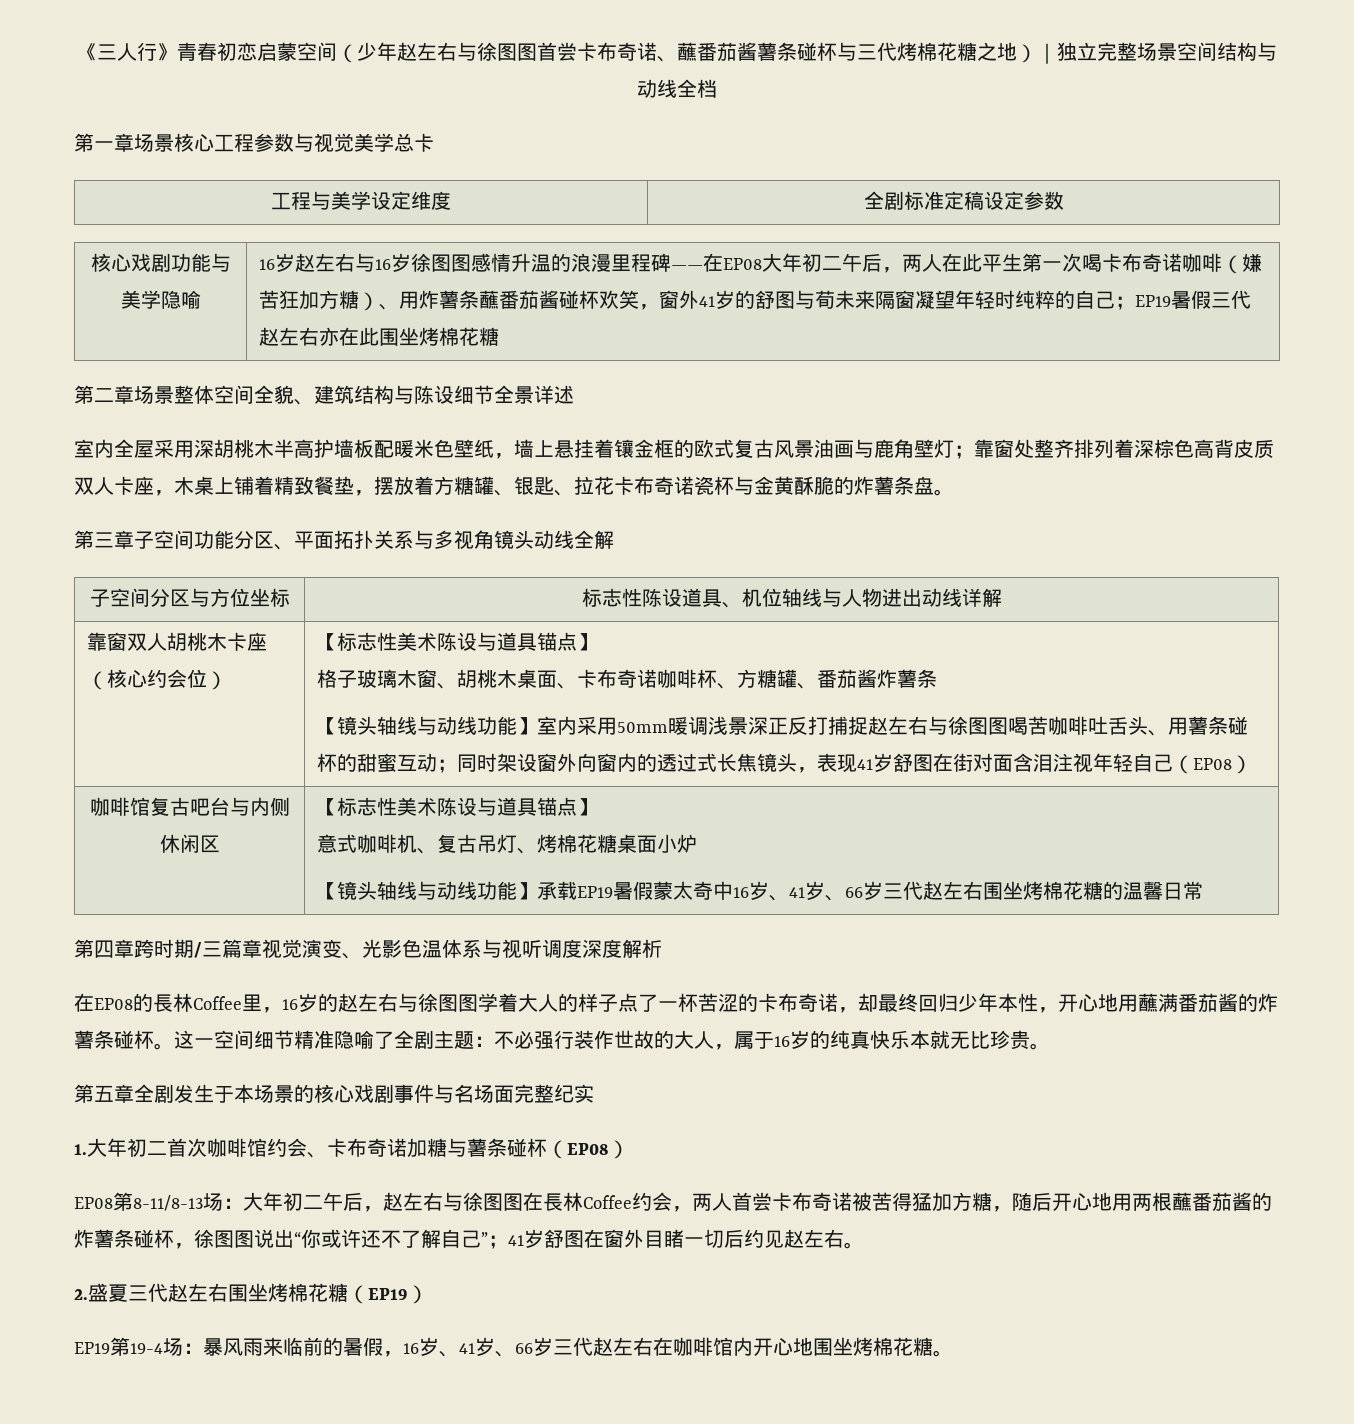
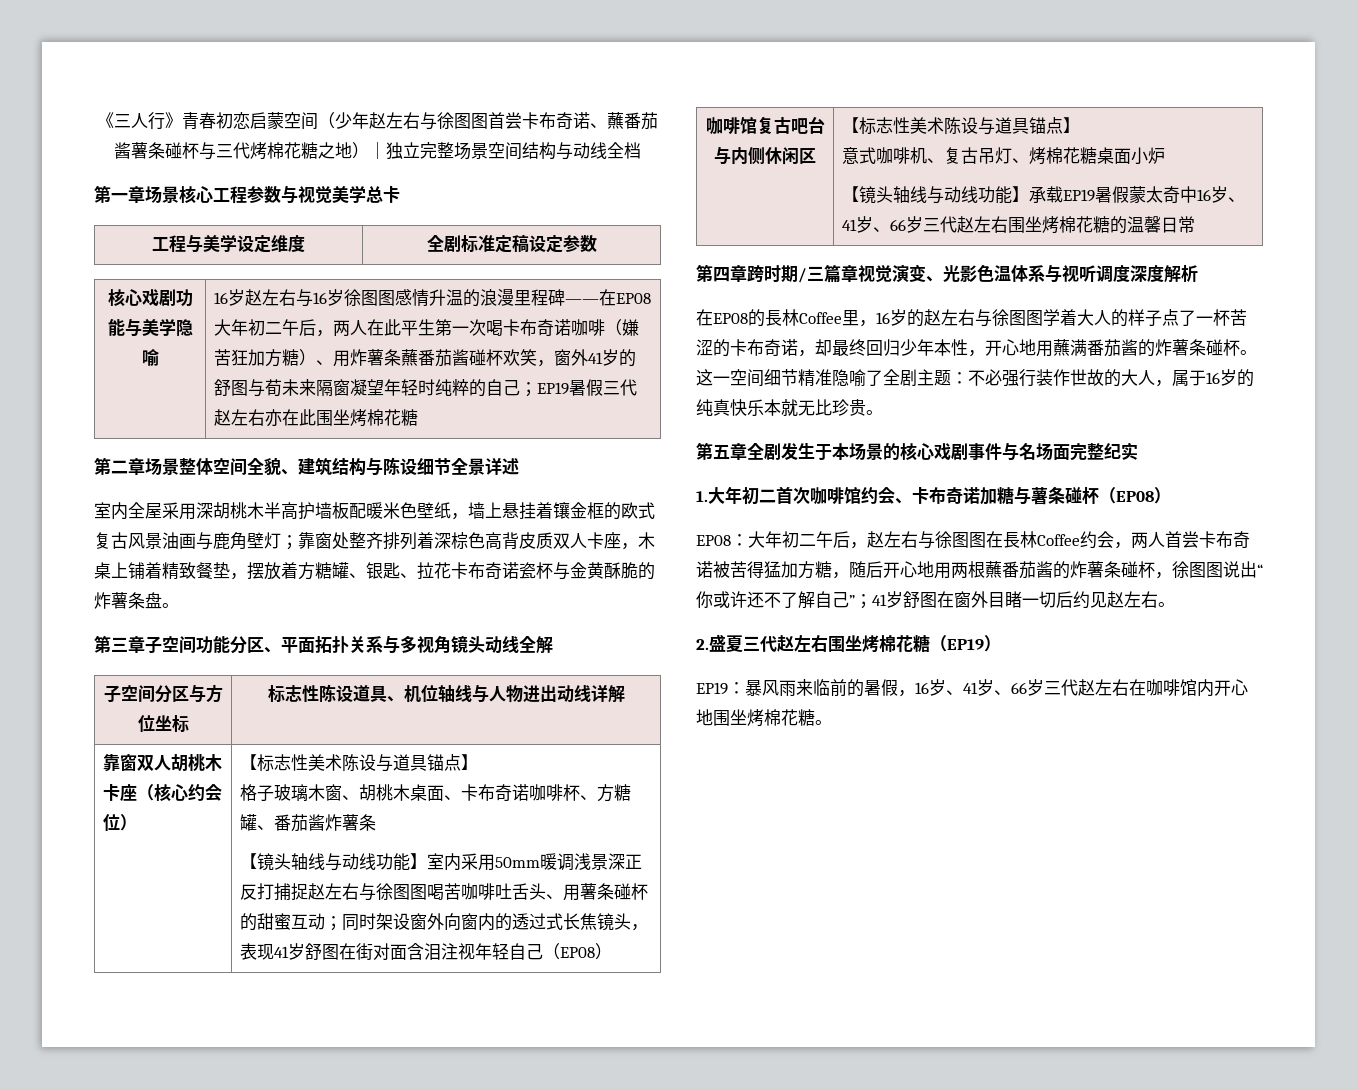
[113,1192,223,1211] 第8-11/8-13场 -> (731, 540) none
[110,1337,183,1356] 第19-4场 -> (728, 688) none

